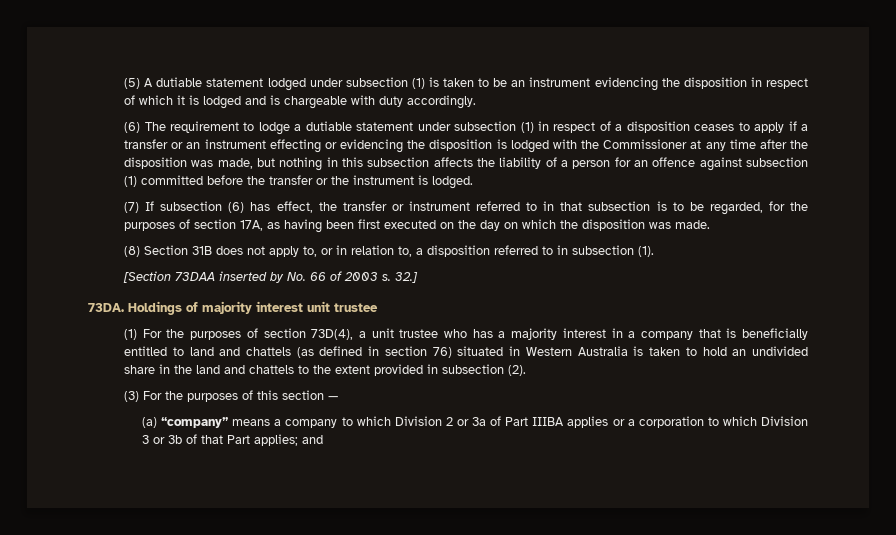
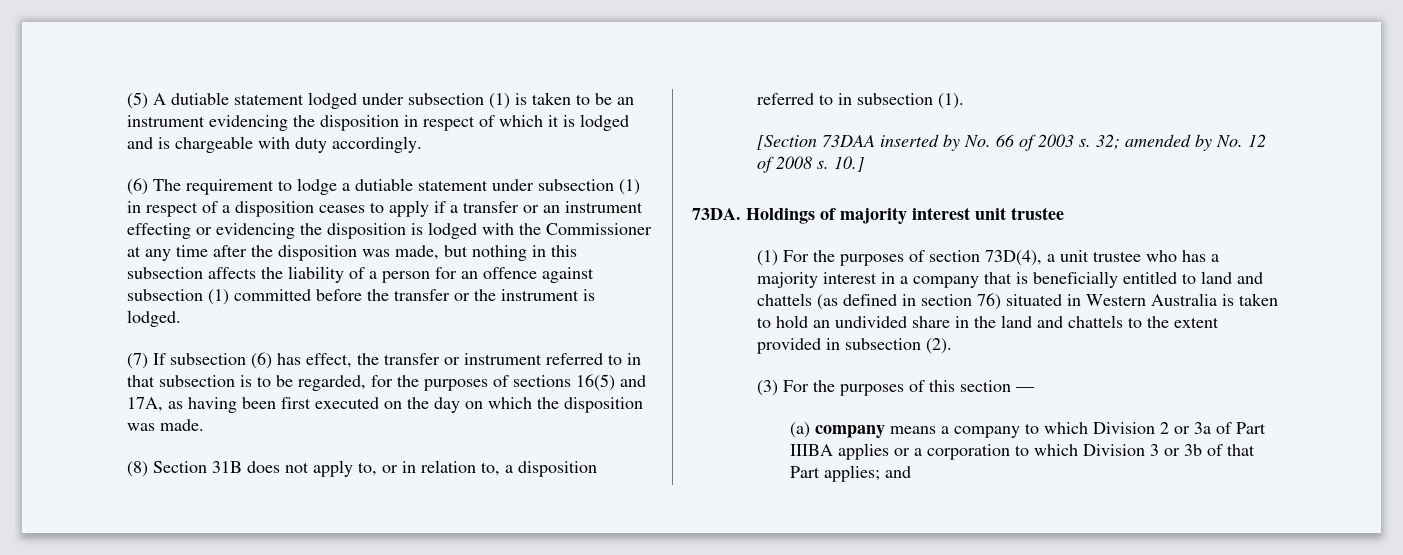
[194,219,237,229] section -> [513,374,647,391] sections 16(5) and
[395,272,419,283] 32.] -> [1096,134,1267,151] [757,156,865,173] 32; amended by No. 12 of 2008 s. 10.]
[161,417,229,428] “company” -> [815,425,886,438] company

